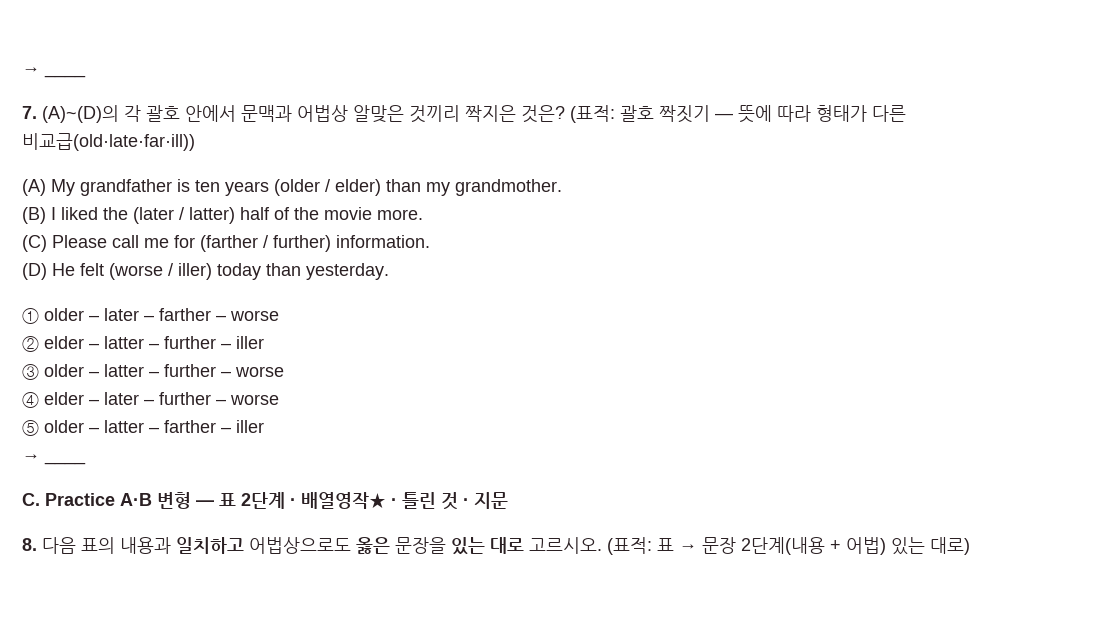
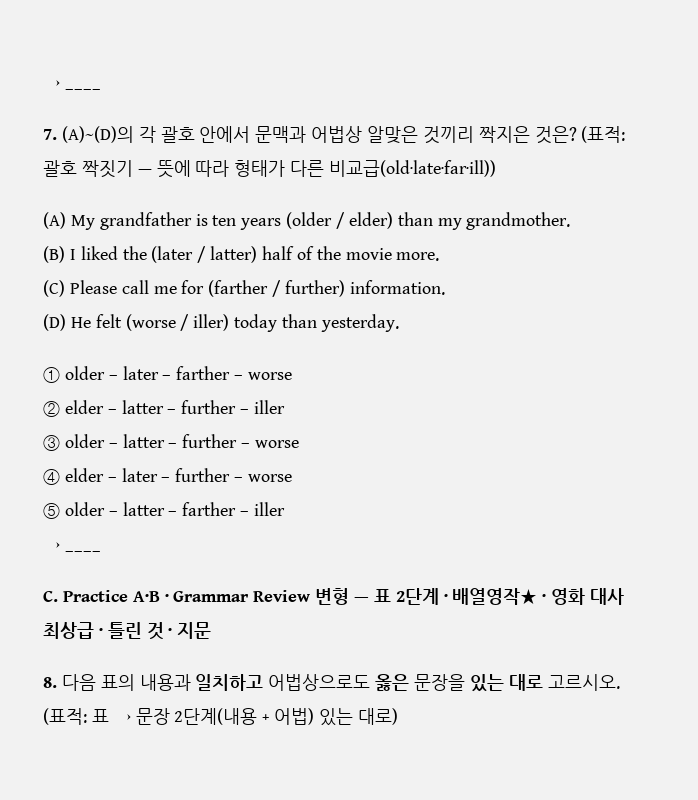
(152, 499) none -> [164,590,311,602] · Grammar Review
(397, 502) none -> [551,588,625,605] [43,622,103,639] 영화 대사 최상급 ·

